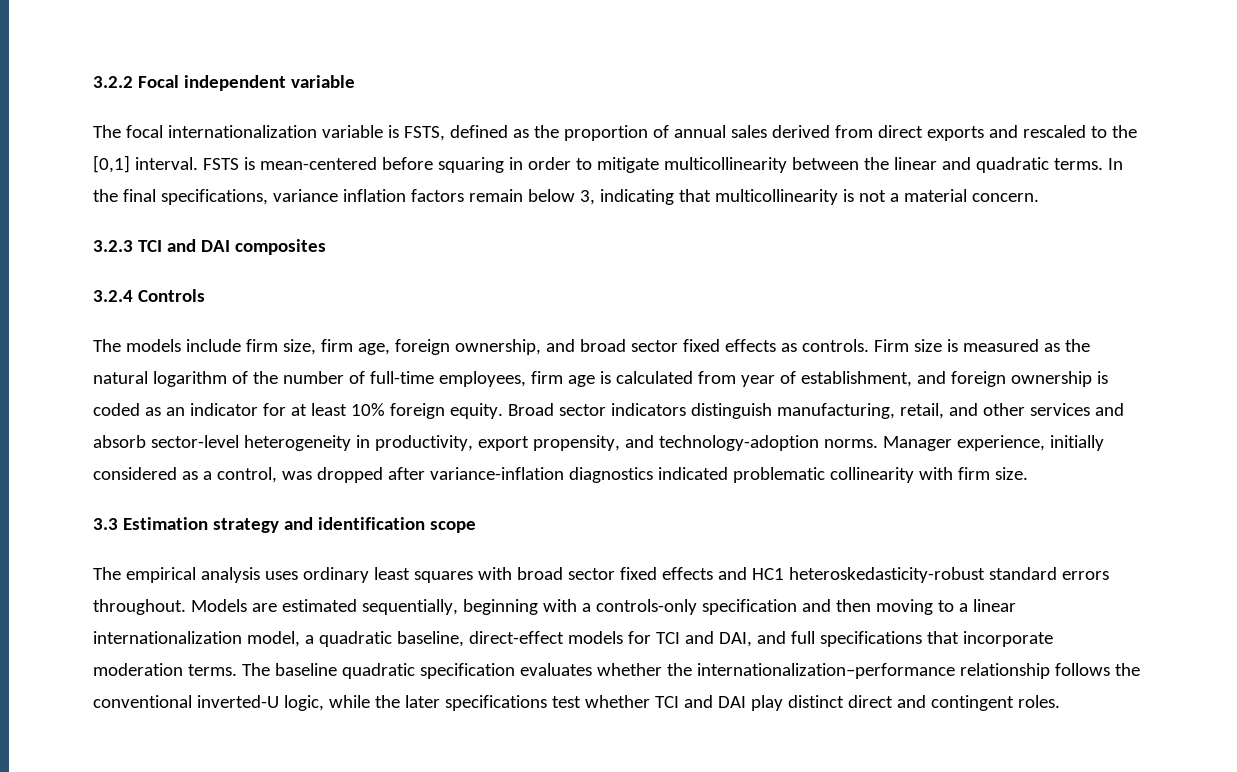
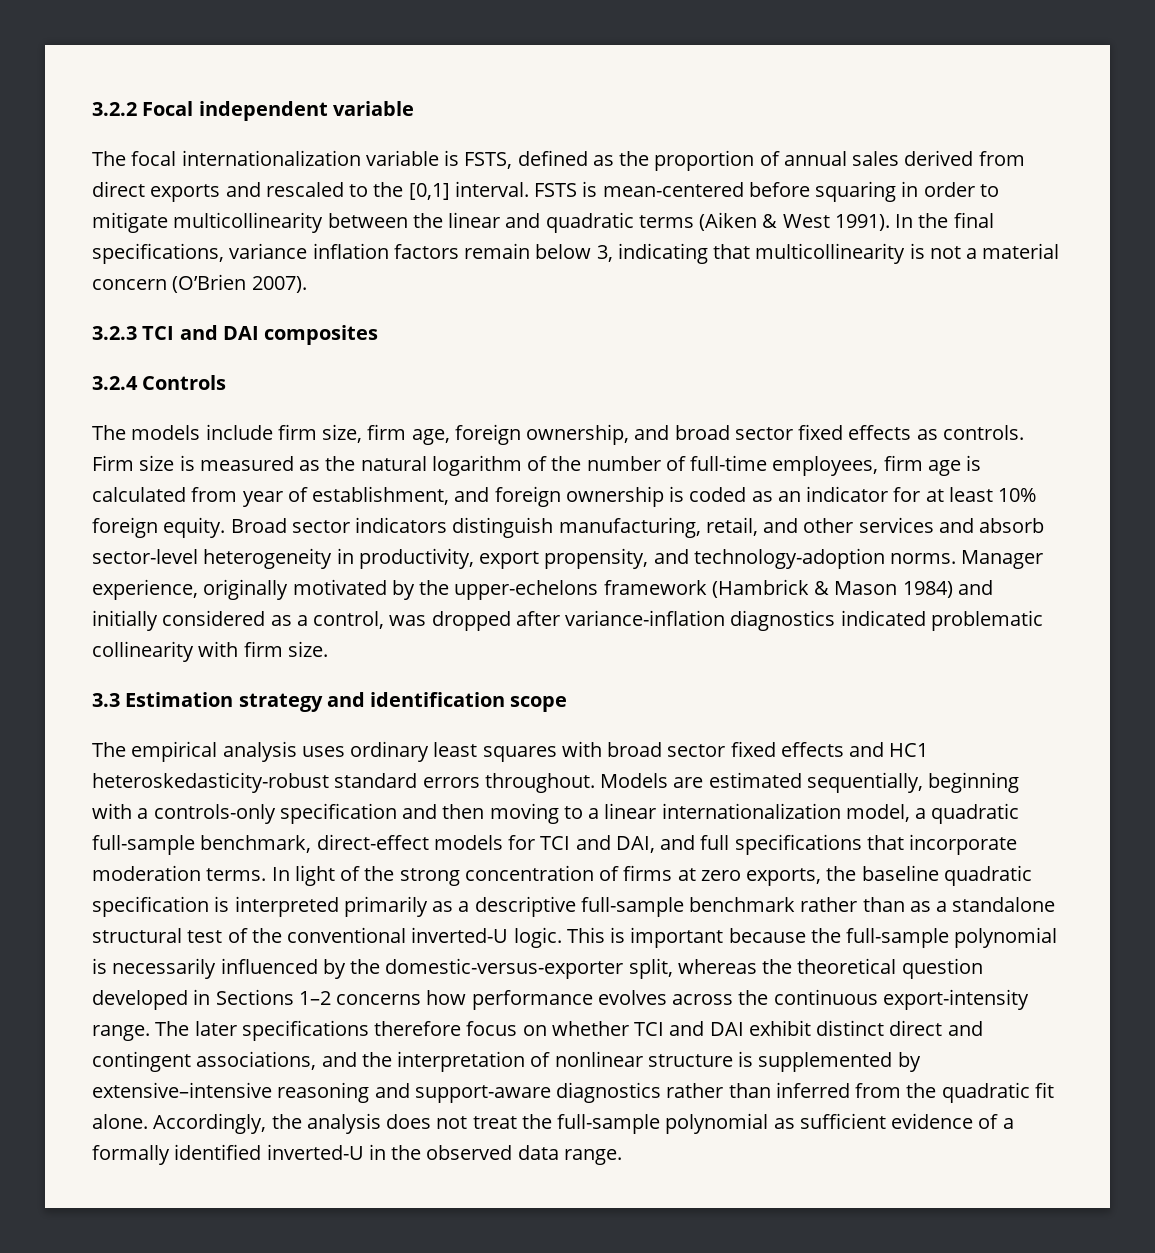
[1053,158,1103,170] terms. -> [638,212,890,231] terms (Aiken & West 1991).
[971,193,1039,202] concern. -> [92,274,307,293] concern (O’Brien 2007).
(1045, 443) none -> [203,579,993,600] originally motivated by the upper-echelons framework (Hambrick & Mason 1984) and
[396,631,464,647] baseline, -> [92,835,312,855] full-sample benchmark,
[241,663,1140,679] [93,695,581,711] The baseline quadratic specification evaluates whether the internationalization–performance relationship follows the conventional inverted-U logic, while the later specifications test -> [271,865,1032,886] [92,896,1056,917] [92,927,1058,948] [92,958,983,979] [92,989,1029,1010] [92,1020,547,1041] In light of the strong concentration of firms at zero exports, the baseline quadratic specification is interpreted primarily as a descriptive full-sample benchmark rather than as a standalone structural test of the conventional inverted-U logic. This is important because the full-sample polynomial is necessarily influenced by the domestic-versus-exporter split, whereas the theoretical question developed in Sections 1–2 concerns how performance evolves across the continuous export-intensity range. The later specifications therefore focus on
[750,695,783,711] play -> [748,1020,811,1036] exhibit
[1017,695,1060,708] roles. -> [196,1051,921,1072] [92,1082,1054,1103] [92,1113,1014,1134] [92,1144,622,1165] associations, and the interpretation of nonlinear structure is supplemented by extensive–intensive reasoning and support-aware diagnostics rather than inferred from the quadratic fit alone. Accordingly, the analysis does not treat the full-sample polynomial as sufficient evidence of a formally identified inverted-U in the observed data range.

